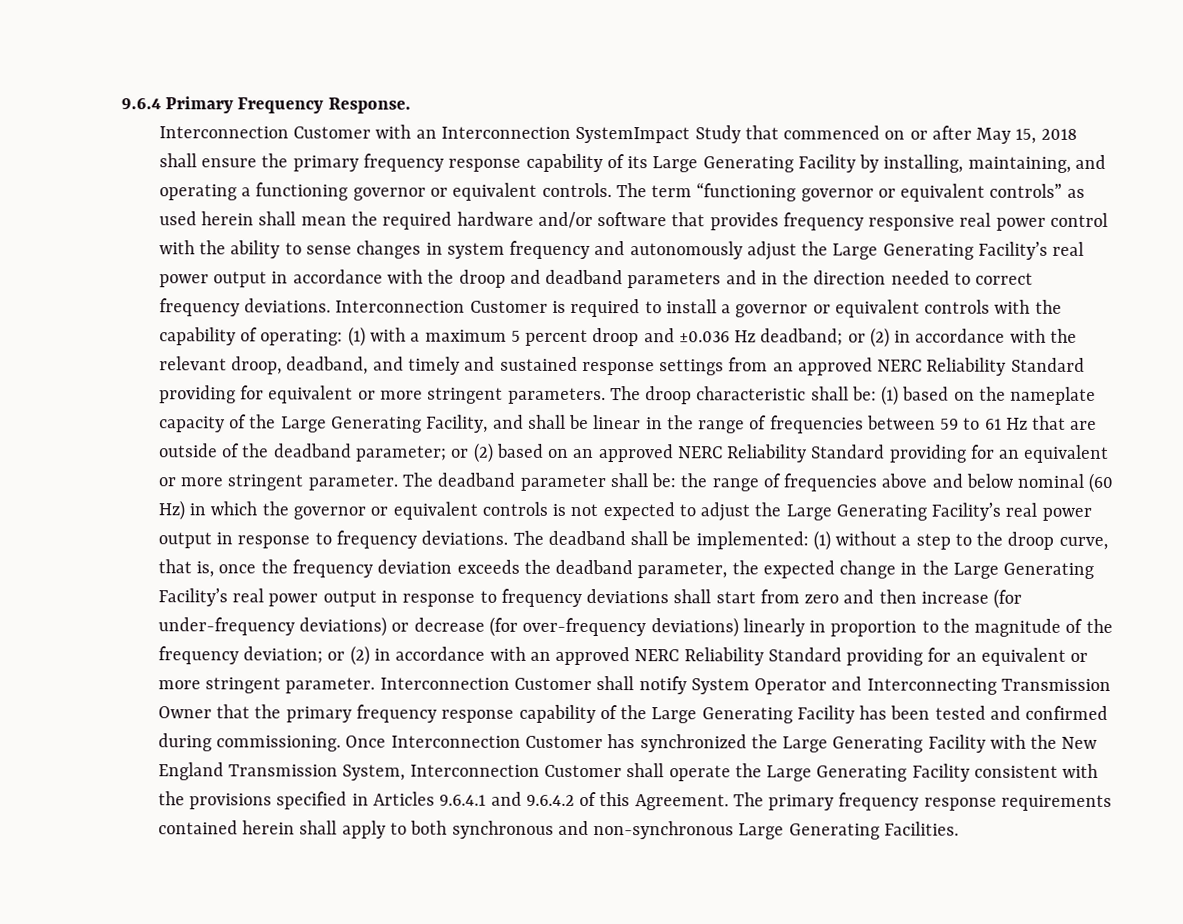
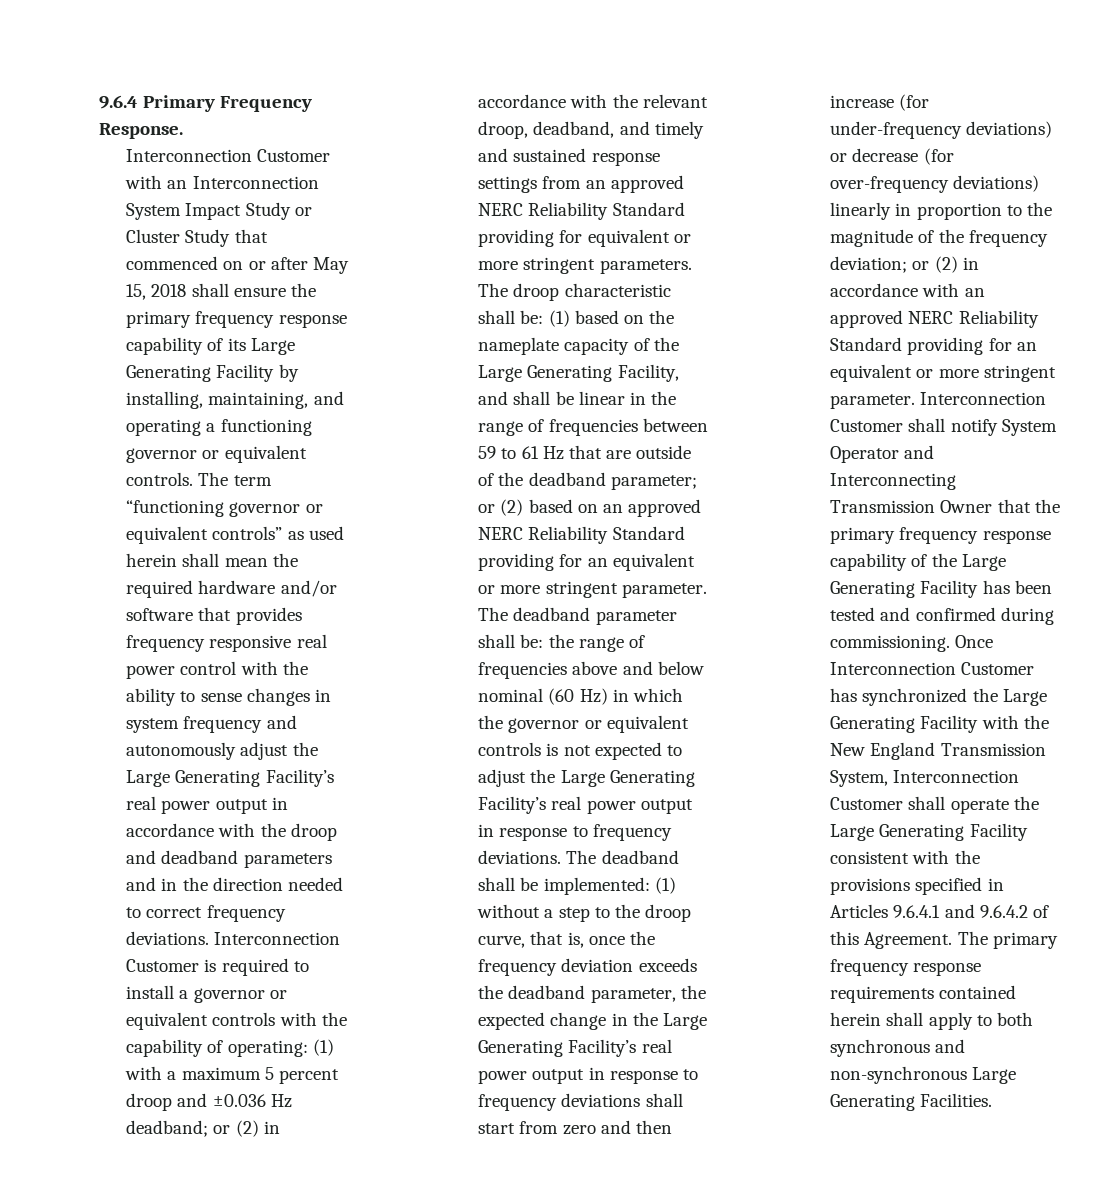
[575,126,691,144] SystemImpact -> [126,202,312,220] [126,229,181,243] System Impact Study or Cluster

